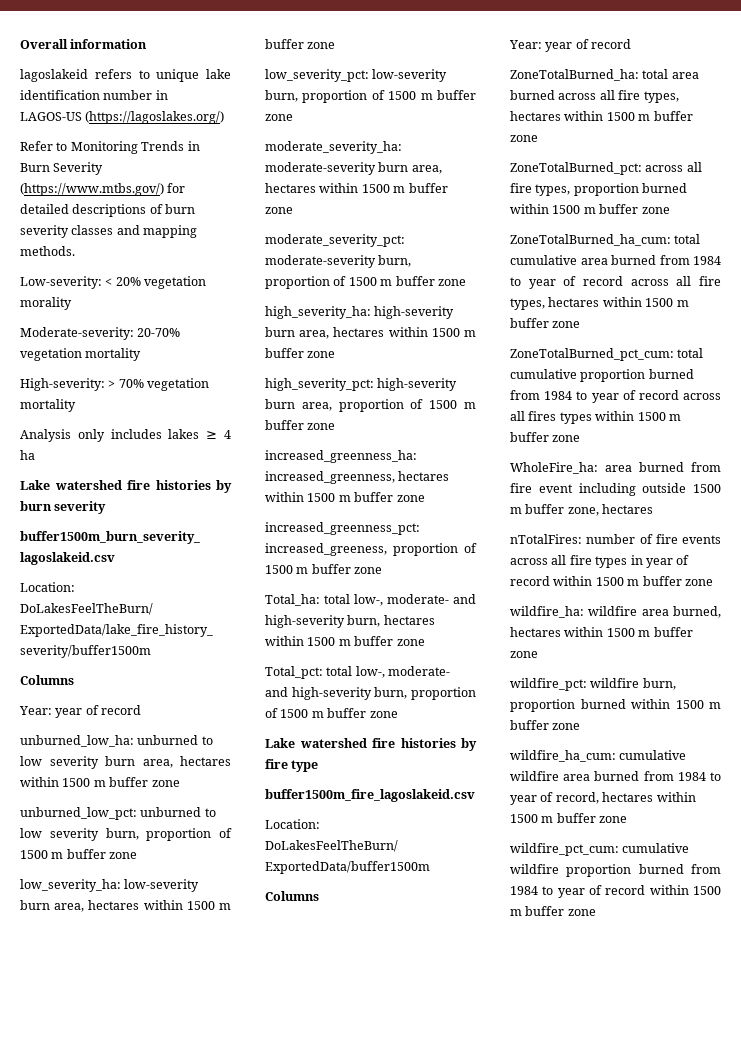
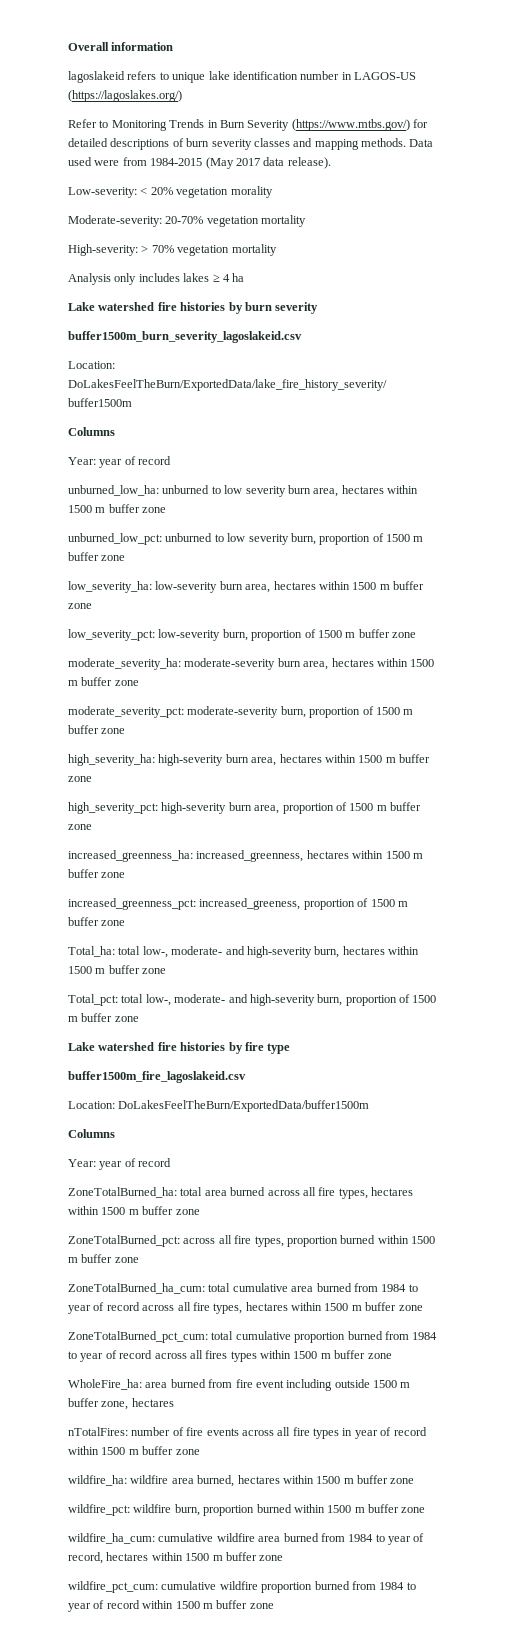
(75, 251) none -> [409,139,434,147] [68,157,331,169] Data used were from 1984-2015 (May 2017 data release).

